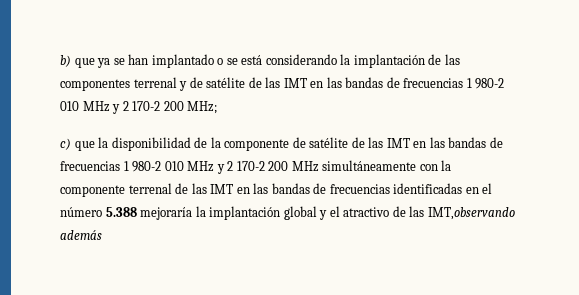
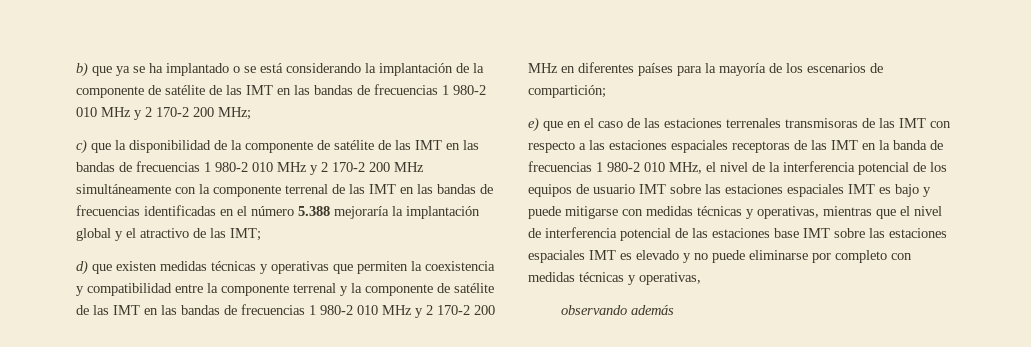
[128,54,149,65] han -> [149,63,163,73] ha
[444,54,460,65] [60,77,188,91] las componentes terrenal y -> [473,63,484,73] [76,86,144,98] la componente
[427,207,515,220] IMT,observando -> [230,228,261,241] [76,260,495,275] [76,283,494,296] [76,304,495,318] [528,62,883,76] [528,85,606,98] [528,117,951,132] [528,140,943,153] [528,161,947,175] [528,184,931,197] [528,206,942,219] [528,227,947,241] [528,250,912,263] [528,272,701,285] [561,305,628,315] IMT; // d) que existen medidas técnicas y operativas que permiten la coexistencia y compatibilidad entre la componente terrenal y la componente de satélite de las IMT en las bandas de frecuencias 1 980-2 010 MHz y 2 170-2 200 MHz en diferentes países para la mayoría de los escenarios de compartición; // e) que en el caso de las estaciones terrenales transmisoras de las IMT con respecto a las estaciones espaciales receptoras de las IMT en la banda de frecuencias 1 980-2 010 MHz, el nivel de la interferencia potencial de los equipos de usuario IMT sobre las estaciones espaciales IMT es bajo y puede mitigarse con medidas técnicas y operativas, mientras que el nivel de interferencia potencial de las estaciones base IMT sobre las estaciones espaciales IMT es elevado y no puede eliminarse por completo con medidas técnicas y operativas, // observando

